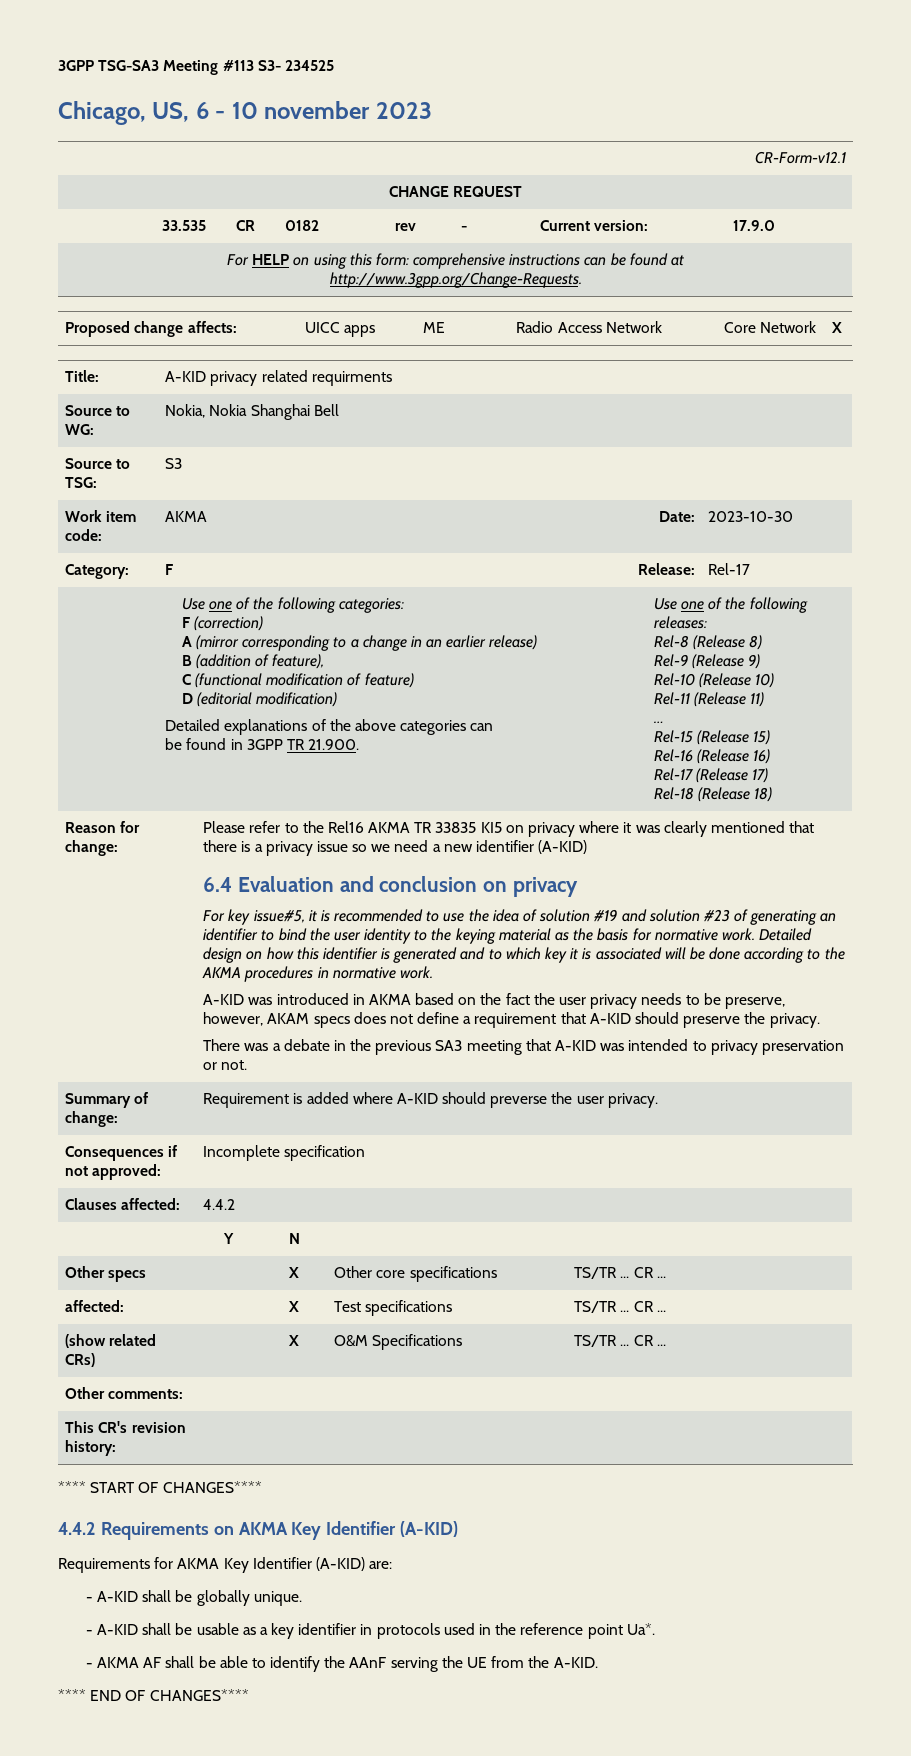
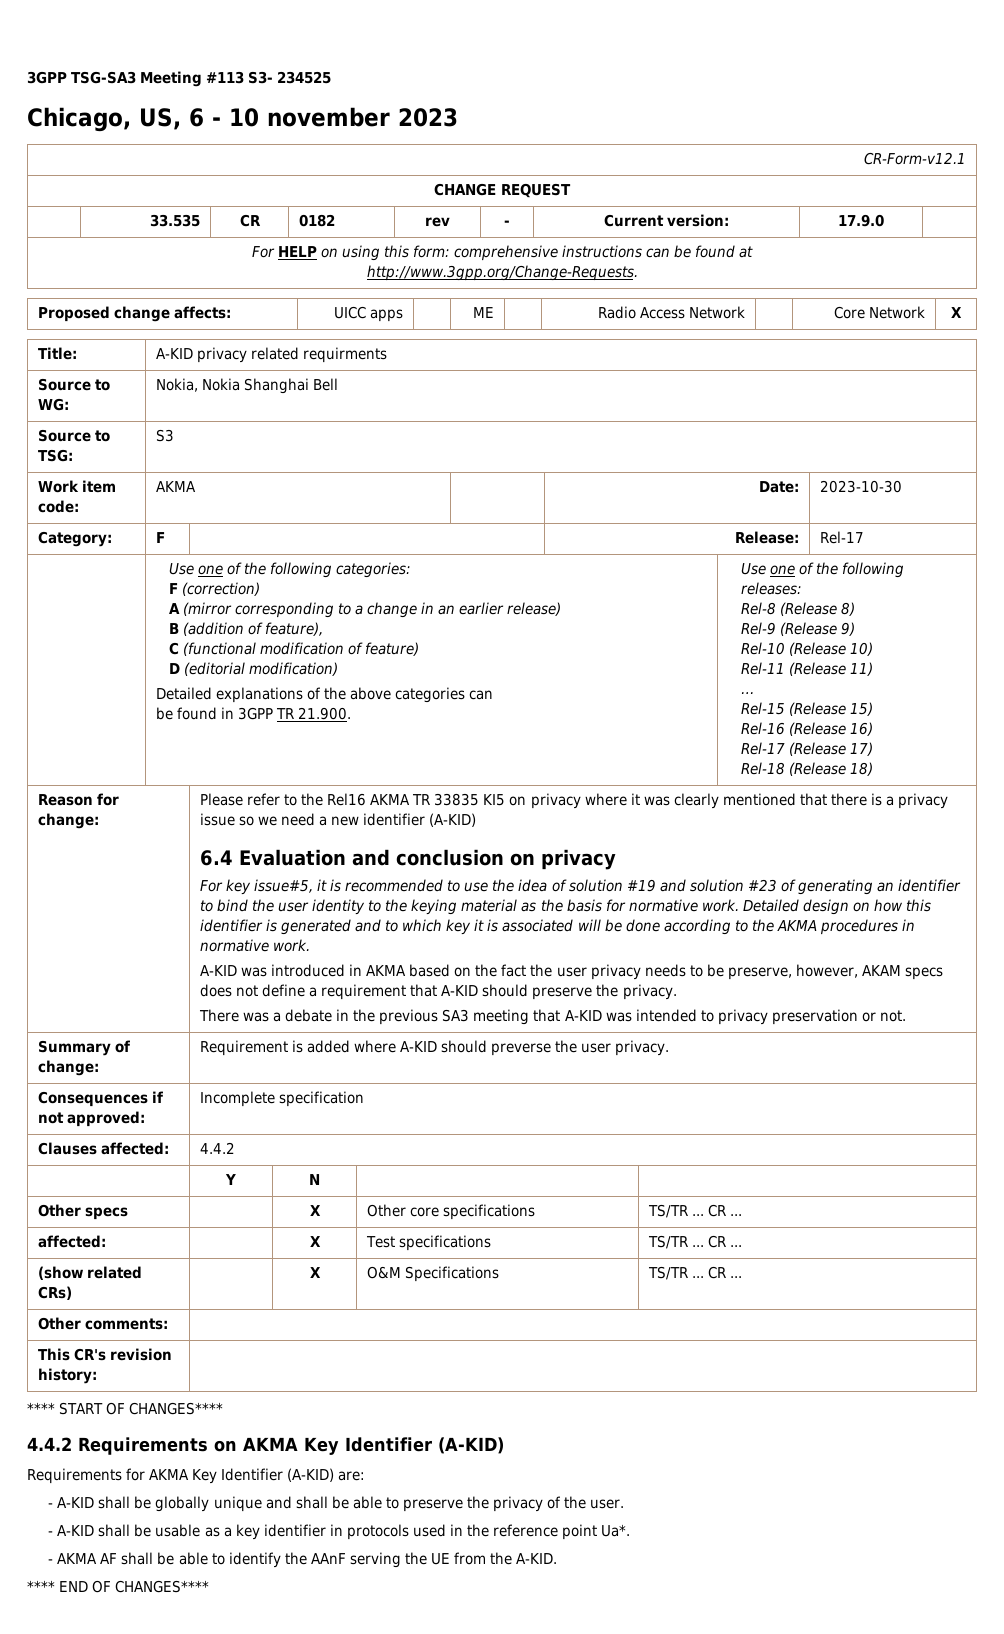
[253,1591,302,1606] unique. -> [213,1496,625,1512] unique and shall be able to preserve the privacy of the user.

